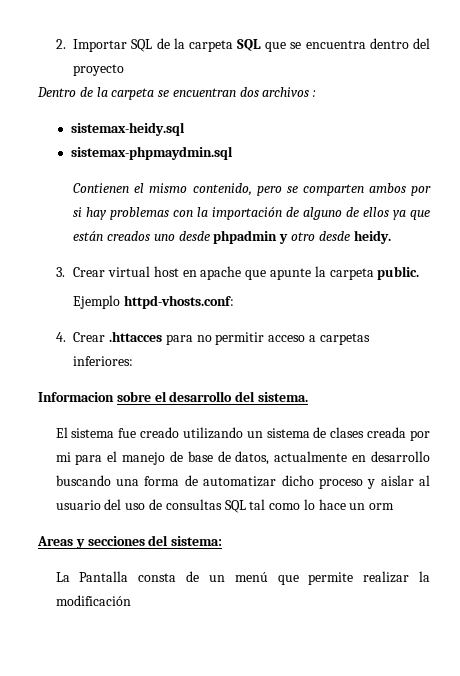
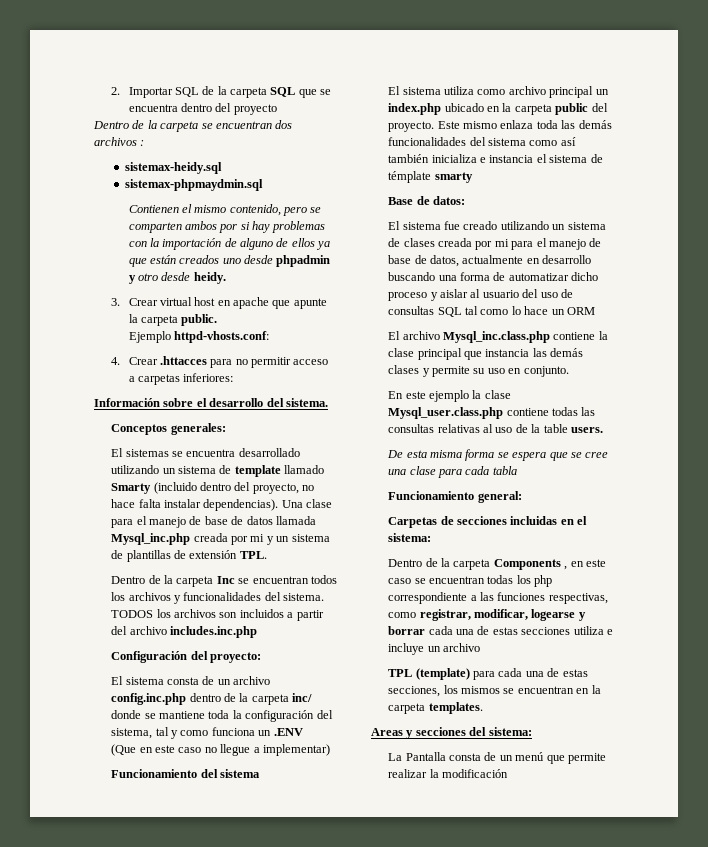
[38,392,114,402] Informacion -> [94,398,160,407] Información
(308, 397) none -> [111,423,226,435] [111,448,300,457] [111,465,325,477] [111,482,315,494] [111,499,333,511] [111,516,316,528] [111,533,330,545] [111,550,267,562] [111,575,337,587] [111,592,325,604] [111,609,324,621] [111,626,258,638] [111,651,262,663] [111,676,271,685] [111,693,313,705] [111,710,333,722] [111,727,303,739] [111,744,330,756] [111,769,261,778] [388,86,609,98] [388,103,608,115] [388,120,612,132] [388,137,576,146] [388,154,603,163] [388,171,473,183] [388,196,466,205] // Conceptos generales: // El sistemas se encuentra desarrollado utilizando un sistema de template llamado Smarty (incluido dentro del proyecto, no hace falta instalar dependencias). Una clase para el manejo de base de datos llamada Mysql_inc.php creada por mi y un sistema de plantillas de extensión TPL. // Dentro de la carpeta Inc se encuentran todos los archivos y funcionalidades del sistema. TODOS los archivos son incluidos a partir del archivo includes.inc.php // Configuración del proyecto: // El sistema consta de un archivo config.inc.php dentro de la carpeta inc/ donde se mantiene toda la configuración del sistema, tal y como funciona un .ENV // (Que en este caso no llegue a implementar) // Funcionamiento del sistema // El sistema utiliza como archivo principal un index.php ubicado en la carpeta public del proyecto. Este mismo enlaza toda las demás funcionalidades del sistema como así también inicializa e instancia el sistema de témplate smarty // Base de datos:
[369,503,395,510] orm -> [566,307,595,315] [388,331,608,343] [388,348,584,360] [388,365,569,377] [388,390,511,402] [388,407,596,419] [388,424,603,433] [387,449,609,461] [388,466,517,478] [388,491,522,503] [388,516,588,528] [388,533,432,542] [388,558,606,570] [388,575,553,587] [388,592,608,604] [388,609,586,621] [388,626,613,635] [388,643,481,655] [388,668,588,680] [388,685,601,697] [388,702,483,714] ORM // El archivo Mysql_inc.class.php contiene la clase principal que instancia las demás clases y permite su uso en conjunto. // En este ejemplo la clase Mysql_user.class.php contiene todas las consultas relativas al uso de la table users. // De esta misma forma se espera que se cree una clase para cada tabla // Funcionamiento general: // Carpetas de secciones incluidas en el sistema: // Dentro de la carpeta Components , en este caso se encuentran todas los php correspondiente a las funciones respectivas, como registrar, modificar, logearse y borrar cada una de estas secciones utiliza e incluye un archivo // TPL (template) para cada una de estas secciones, los mismos se encuentran en la carpeta templates.

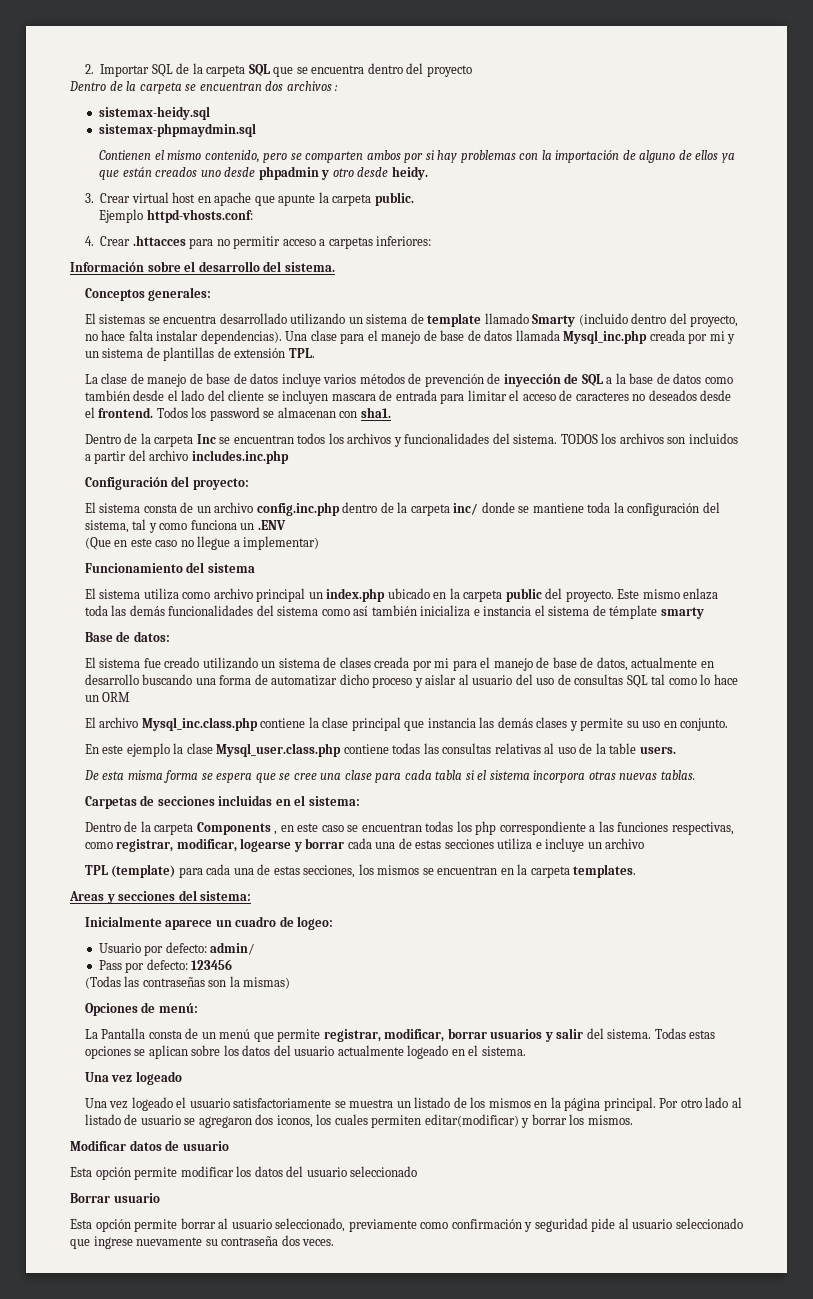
(267, 555) none -> [84,373,733,387] [84,390,732,404] [84,407,391,421] // La clase de manejo de base de datos incluye varios métodos de prevención de inyección de SQL a la base de datos como también desde el lado del cliente se incluyen mascara de entrada para limitar el acceso de caracteres no deseados desde el frontend. Todos los password se almacenan con sha1.
[388,491,522,503] // Funcionamiento general: -> [465,770,695,783] si el sistema incorpora otras nuevas tablas.
(532, 731) none -> [84,916,334,930] [98,942,255,956] [98,959,233,973] [84,976,291,989] [84,1002,198,1016] // Inicialmente aparece un cuadro de logeo: // Usuario por defecto: admin/ // Pass por defecto: 123456 // (Todas las contraseñas son la mismas) // Opciones de menú:
[388,769,509,778] realizar la modificación -> [323,1028,716,1042] [84,1045,526,1059] [84,1071,182,1085] [84,1097,742,1111] [84,1114,633,1128] [70,1140,229,1151] [70,1166,418,1180] [70,1193,160,1203] [70,1218,743,1232] [70,1235,335,1249] registrar, modificar, borrar usuarios y salir del sistema. Todas estas opciones se aplican sobre los datos del usuario actualmente logeado en el sistema. // Una vez logeado // Una vez logeado el usuario satisfactoriamente se muestra un listado de los mismos en la página principal. Por otro lado al listado de usuario se agregaron dos iconos, los cuales permiten editar(modificar) y borrar los mismos. // Modificar datos de usuario // Esta opción permite modificar los datos del usuario seleccionado // Borrar usuario // Esta opción permite borrar al usuario seleccionado, previamente como confirmación y seguridad pide al usuario seleccionado que ingrese nuevamente su contraseña dos veces.

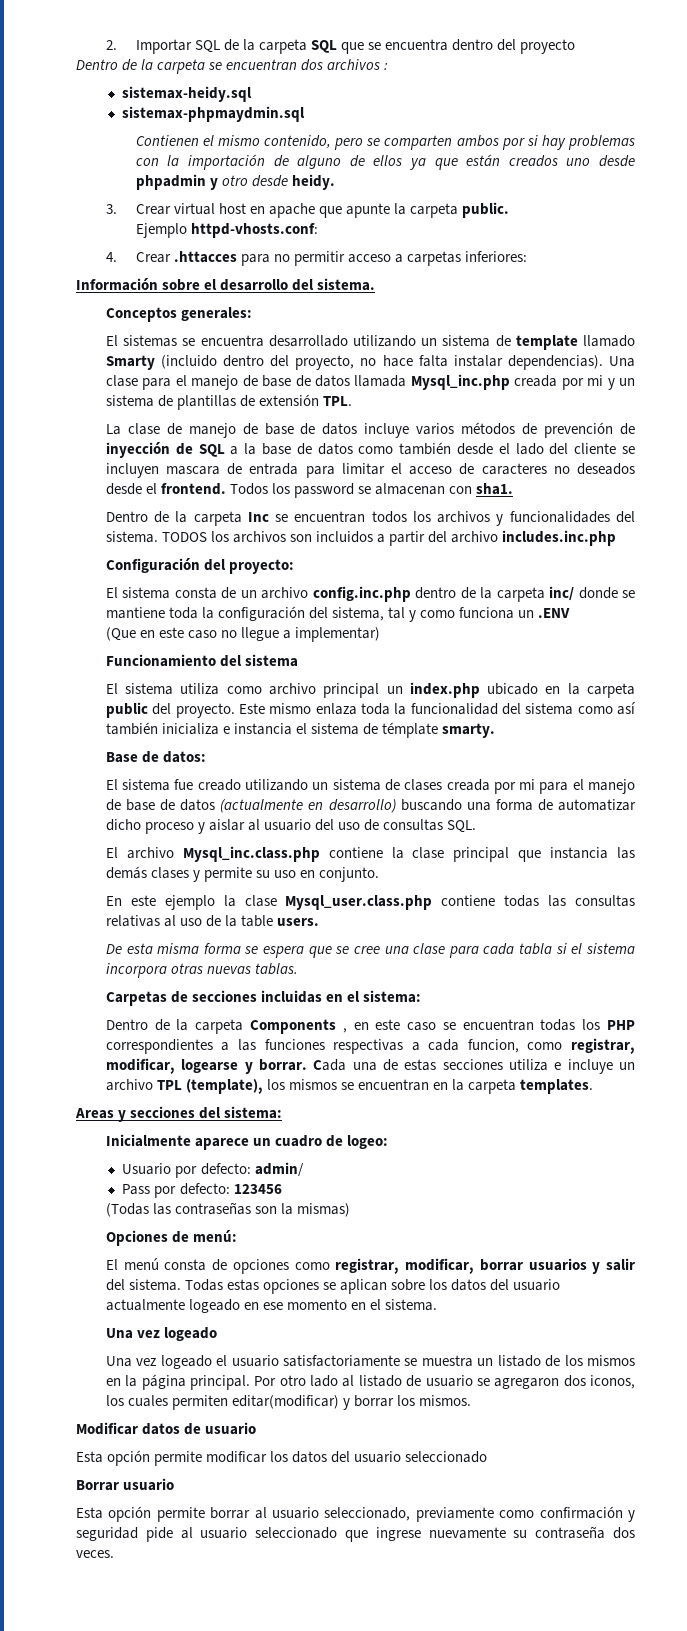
[111,605,254,616] las demás funcionalidades -> [394,703,498,715] la funcionalidad
[660,607,704,619] smarty -> [442,723,496,738] smarty.
[596,657,714,671] [84,674,139,685] datos, actualmente en desarrollo -> [180,799,396,813] datos (actualmente en desarrollo)
[626,674,738,688] [84,692,131,702] SQL tal como lo hace un ORM -> [447,820,477,833] SQL.
[475,821,586,835] php correspondiente -> [607,1020,635,1030] [105,1039,213,1054] PHP correspondientes
[671,822,734,835] respectivas, -> [333,1039,519,1054] respectivas a cada funcion,
[305,838,372,849] borrar cada -> [258,1059,347,1071] borrar. Cada
[84,864,356,878] // TPL (template) para cada una de estas secciones, -> [156,1079,264,1094] TPL (template),
[84,1028,321,1042] La Pantalla consta de un menú que permite -> [105,1258,330,1274] El menú consta de opciones como
(465, 1052) none -> [263,1299,367,1310] ese momento en

